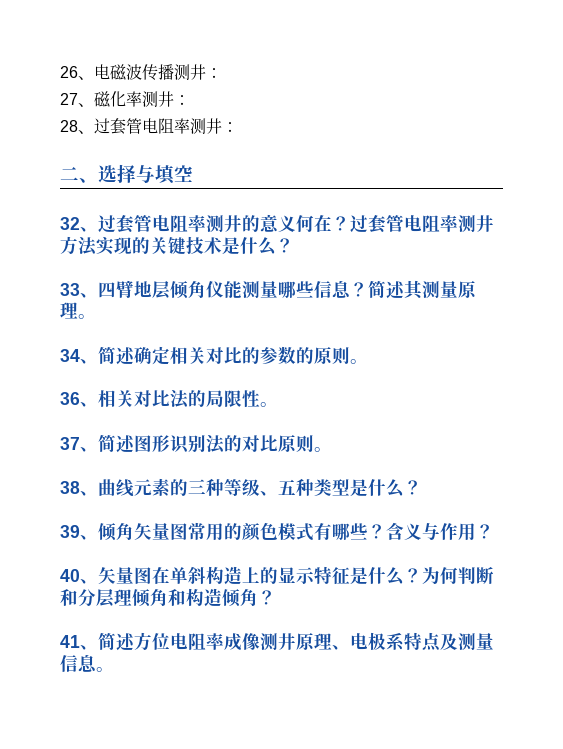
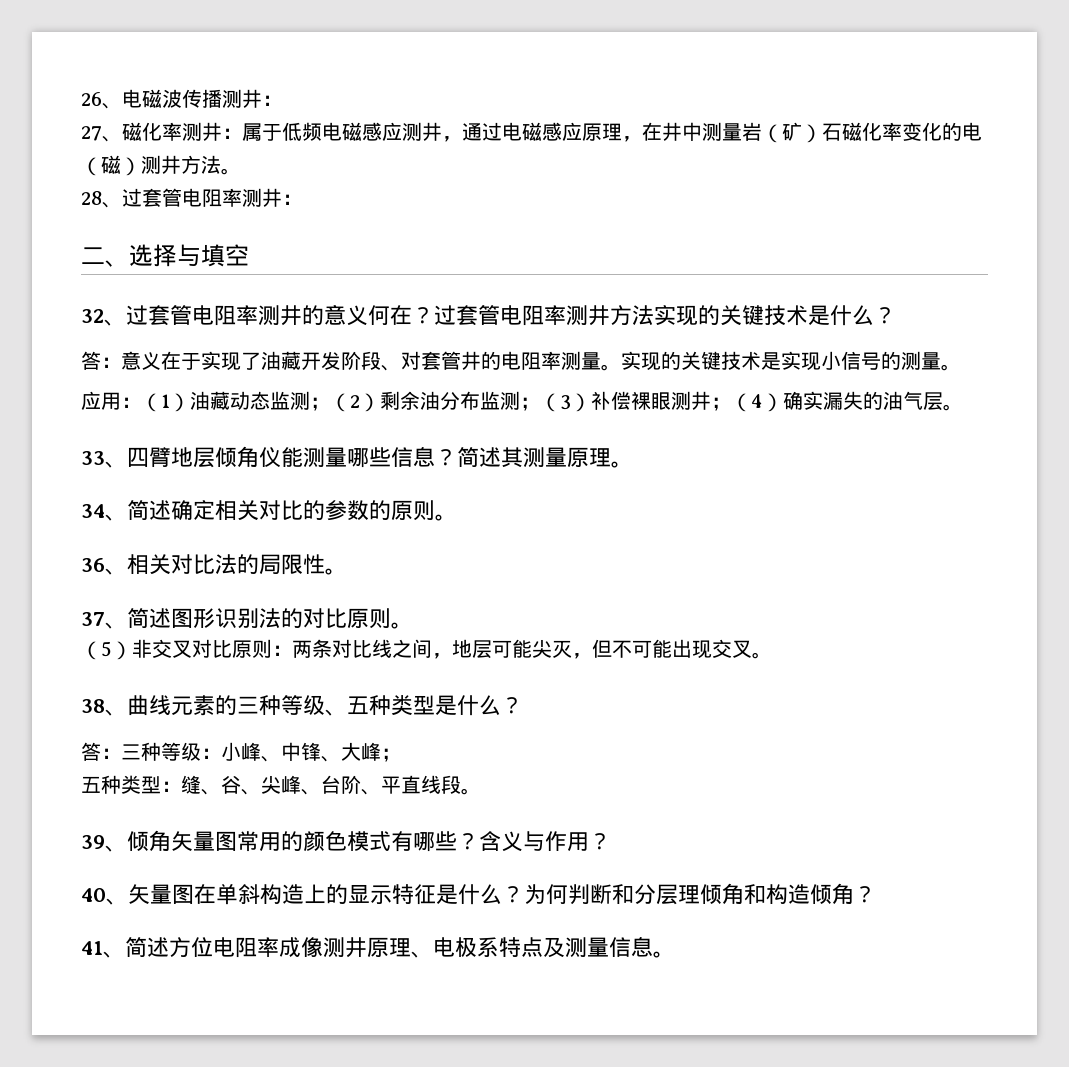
(190, 100) none -> [242,122,982,143] [81,155,241,176] 属于低频电磁感应测井，通过电磁感应原理，在井中测量岩（矿）石磁化率变化的电（磁）测井方法。
(294, 245) none -> [81,351,961,371] [81,391,963,412] // 答：意义在于实现了油藏开发阶段、对套管井的电阻率测量。实现的关键技术是实现小信号的测量。 // 应用：（1）油藏动态监测；（2）剩余油分布监测；（3）补偿裸眼测井；（4）确实漏失的油气层。
(332, 449) none -> [81,639,772,660] // （5）非交叉对比原则：两条对比线之间，地层可能尖灭，但不可能出现交叉。
(422, 487) none -> [81,742,401,762] [81,775,481,795] // 答：三种等级：小峰、中锋、大峰； // 五种类型：缝、谷、尖峰、台阶、平直线段。

